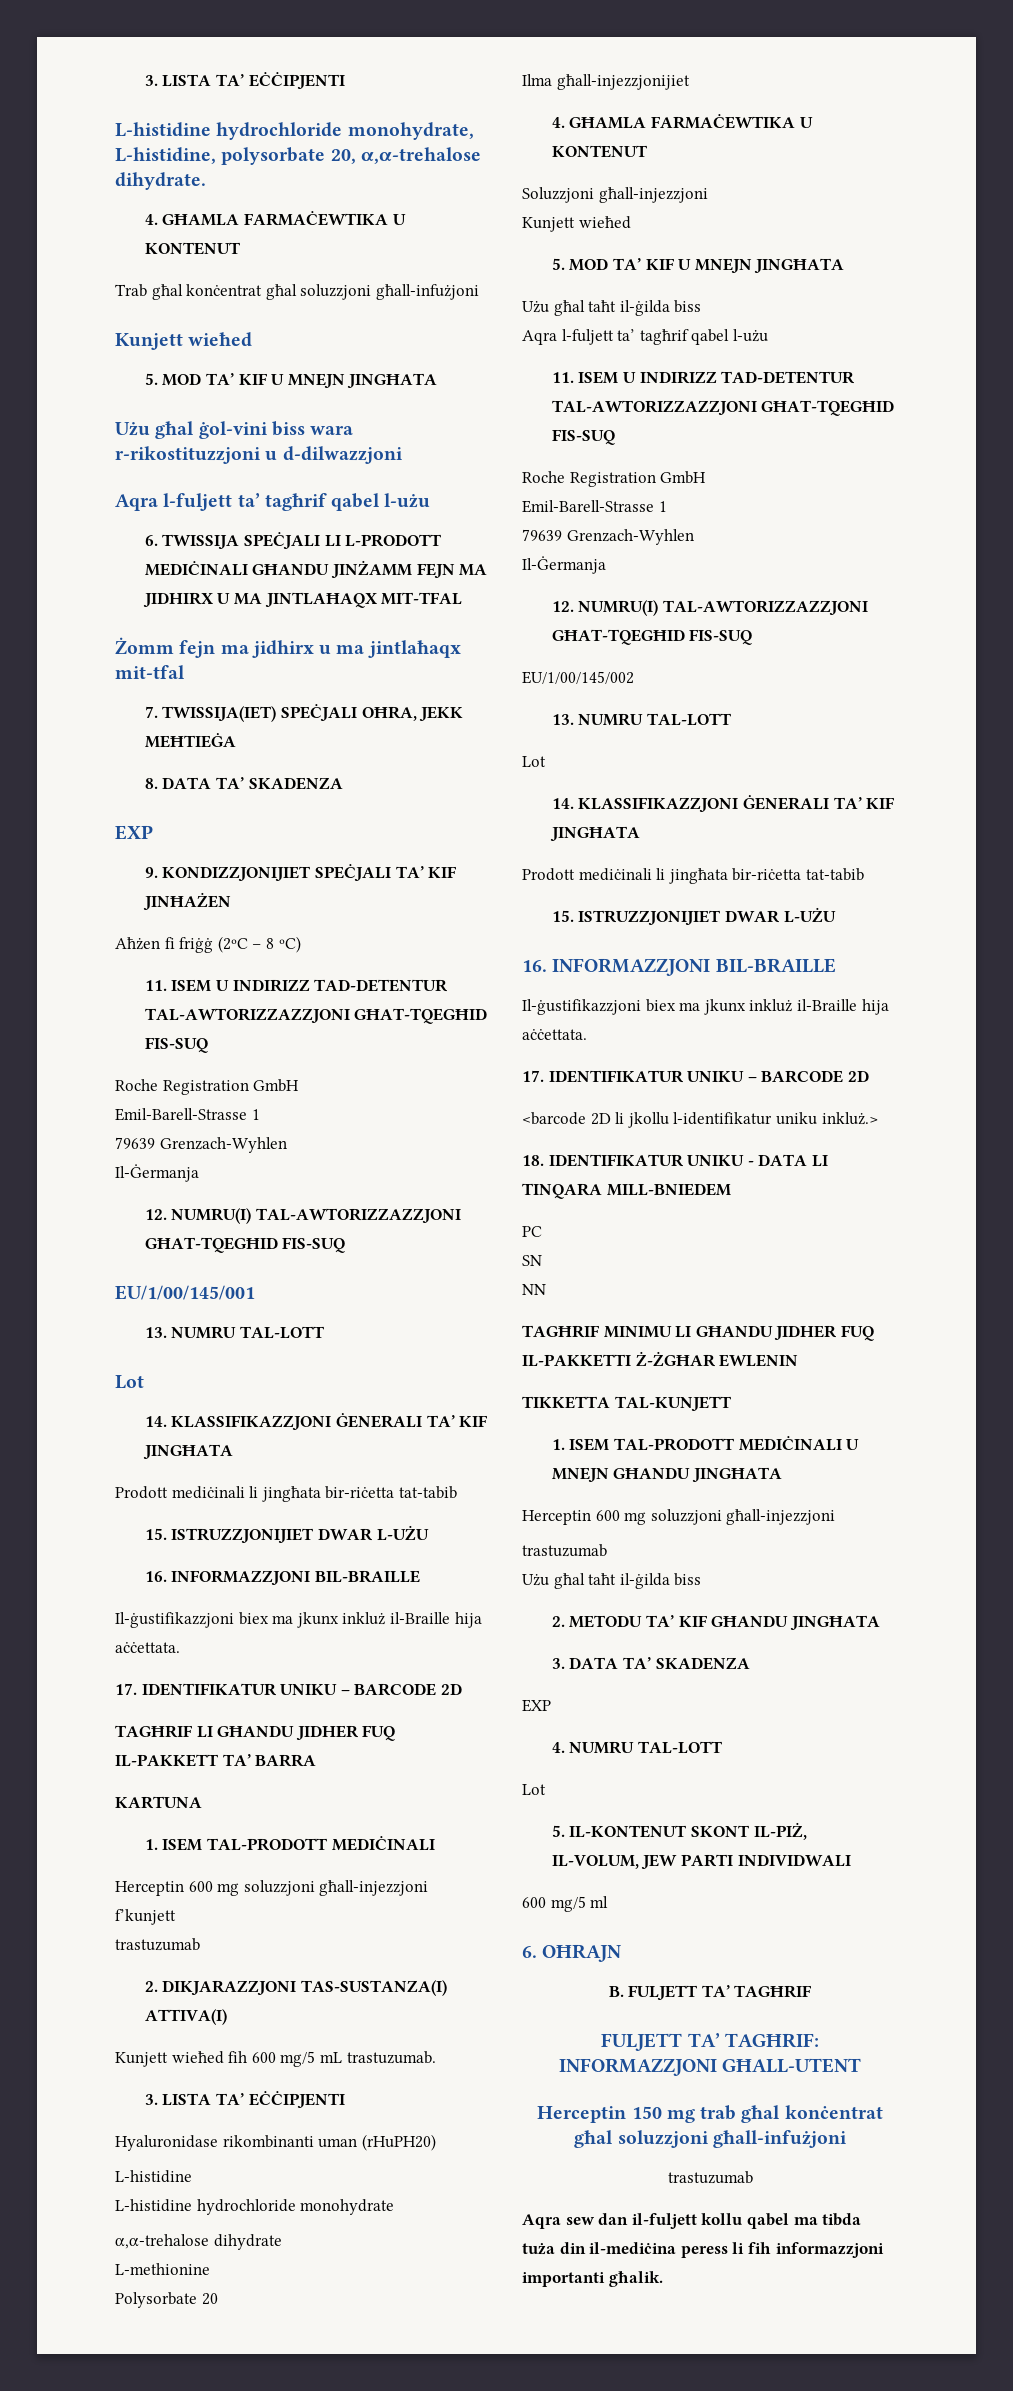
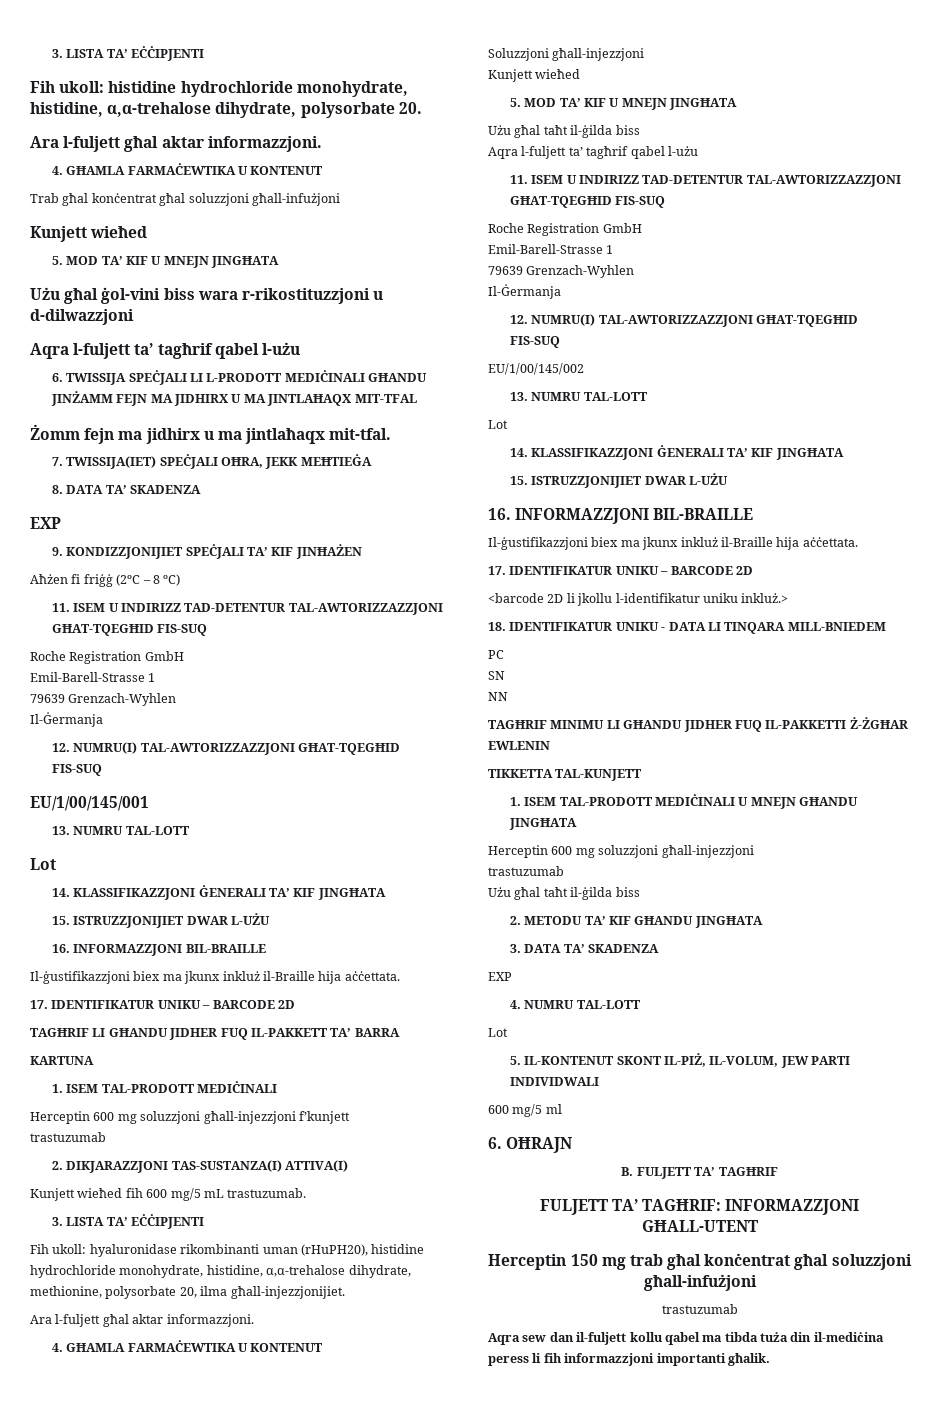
[144,72,345,90] [115,122,474,140] [115,147,481,165] [115,172,206,190] 3. LISTA TA’ EĊĊIPJENTI // L-histidine hydrochloride monohydrate, L-histidine, polysorbate 20, α,α-trehalose dihydrate. -> [51,46,205,61] [30,81,408,97] [30,102,422,118] [30,136,322,152] 3. LISTA TA’ EĊĊIPJENTI // Fih ukoll: histidine hydrochloride monohydrate, histidine, α,α-trehalose dihydrate, polysorbate 20. // Ara l-fuljett għal aktar informazzjoni.
[115,665,185,679] mit-tfal -> [329,428,392,440] mit-tfal.
[115,1486,457,1502] // Prodott mediċinali li jingħata bir-riċetta tat-tabib -> (386, 894) none
[115,2134,436,2151] [115,2170,192,2183] [115,2199,395,2215] [115,2234,282,2250] [115,2263,210,2275] [115,2292,218,2308] [522,74,690,90] Hyaluronidase rikombinanti uman (rHuPH20) // L-histidine // L-histidine hydrochloride monohydrate // α,α-trehalose dihydrate // L-methionine // Polysorbate 20 // Ilma għall-injezzjonijiet -> [30,1244,425,1257] [30,1265,411,1278] [30,1286,345,1299] [30,1314,254,1327] Fih ukoll: hyaluronidase rikombinanti uman (rHuPH20), histidine hydrochloride monohydrate, histidine, α,α-trehalose dihydrate, methionine, polysorbate 20, ilma għall-injezzjonijiet. // Ara l-fuljett għal aktar informazzjoni.
[522,868,864,884] // Prodott mediċinali li jingħata bir-riċetta tat-tabib -> (844, 454) none

